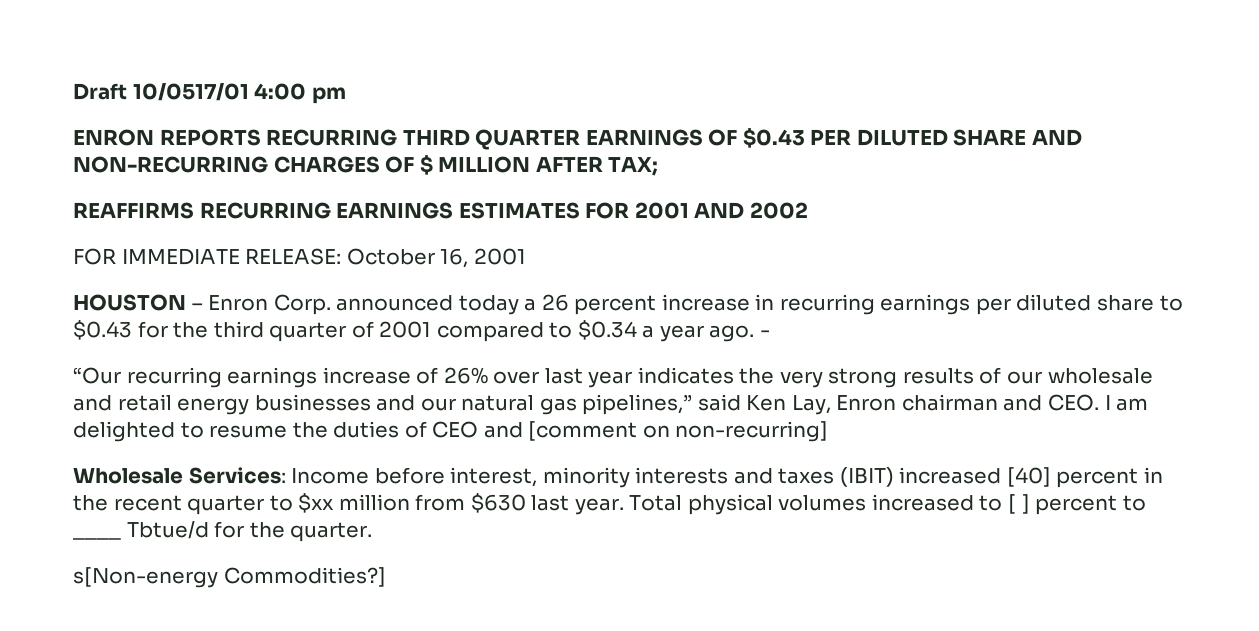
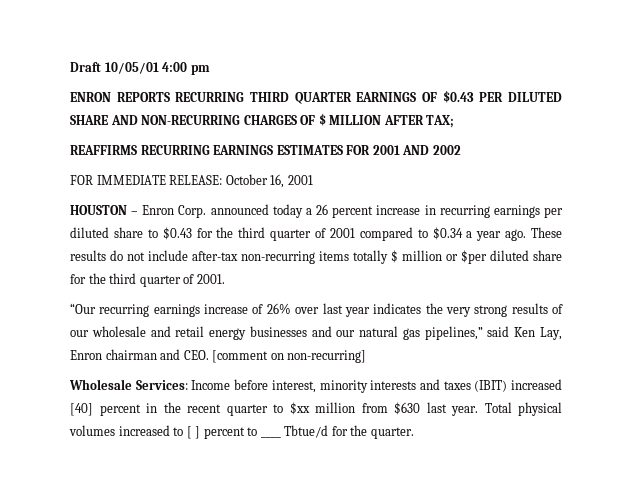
[132,83,249,101] 10/0517/01 -> [104,62,159,74] 10/05/01
[759,330,770,337] - -> [531,227,562,238] [70,250,562,264] [70,273,225,287] These results do not include after-tax non-recurring items totally $ million or $per diluted share for the third quarter of 2001.
[1104,395,1149,411] [73,421,523,442] I am delighted to resume the duties of CEO and -> (209, 355) none
[73,567,386,588] // s[Non-energy Commodities?] -> (414, 433) none

